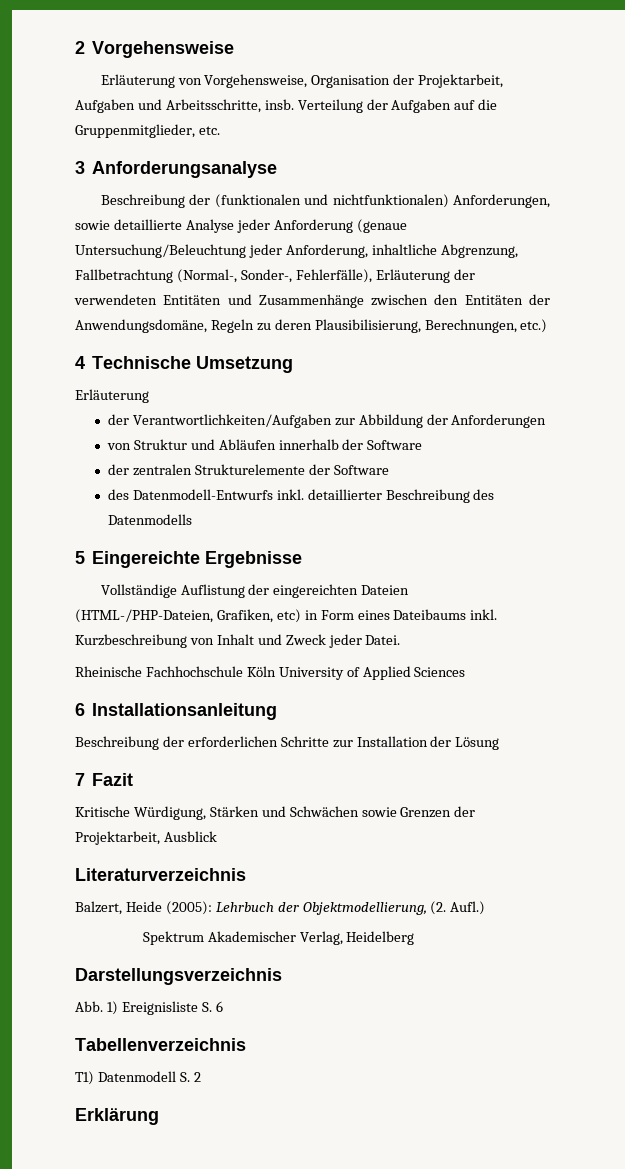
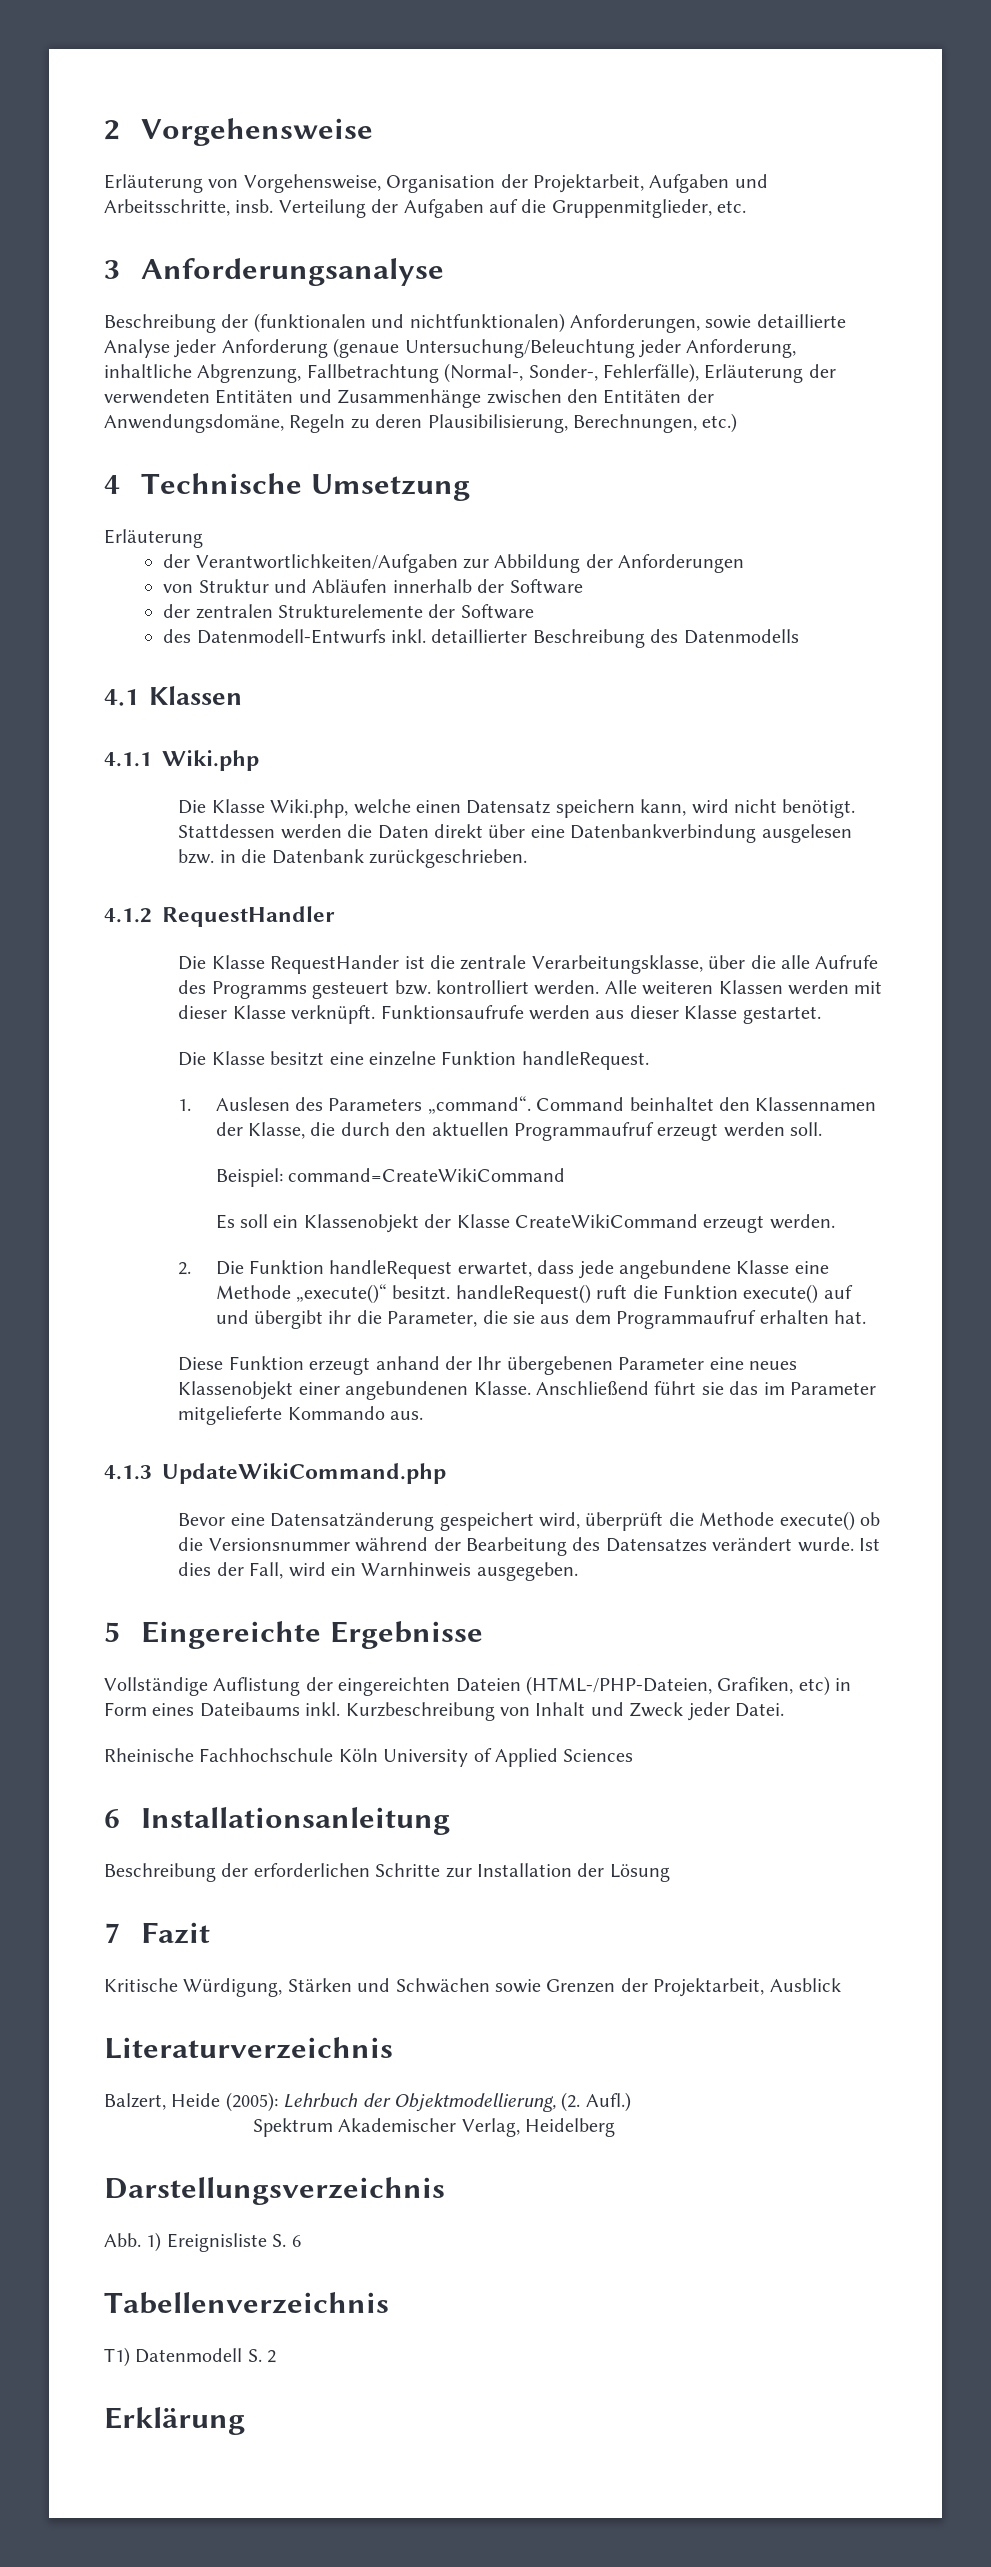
(192, 519) none -> [104,686,242,706] [104,750,259,771] [178,799,856,818] [178,824,852,843] [178,849,527,868] [104,906,335,927] [178,955,879,974] [178,980,883,999] [178,1005,821,1024] [178,1051,649,1070] [178,1096,877,1114] [215,1122,823,1141] [215,1168,565,1187] [215,1214,835,1233] [178,1260,829,1279] [215,1284,853,1304] [215,1310,866,1329] [178,1356,797,1375] [178,1381,876,1400] [178,1406,424,1425] [104,1463,446,1484] [178,1511,880,1531] [178,1537,880,1556] [178,1562,578,1581] // 4.1 Klassen // 4.1.1 Wiki.php // Die Klasse Wiki.php, welche einen Datensatz speichern kann, wird nicht benötigt. Stattdessen werden die Daten direkt über eine Datenbankverbindung ausgelesen bzw. in die Datenbank zurückgeschrieben. // 4.1.2 RequestHandler // Die Klasse RequestHander ist die zentrale Verarbeitungsklasse, über die alle Aufrufe des Programms gesteuert bzw. kontrolliert werden. Alle weiteren Klassen werden mit dieser Klasse verknüpft. Funktionsaufrufe werden aus dieser Klasse gestartet. // Die Klasse besitzt eine einzelne Funktion handleRequest. // 1. Auslesen des Parameters „command“. Command beinhaltet den Klassennamen der Klasse, die durch den aktuellen Programmaufruf erzeugt werden soll. // Beispiel: command=CreateWikiCommand // Es soll ein Klassenobjekt der Klasse CreateWikiCommand erzeugt werden. // 2. Die Funktion handleRequest erwartet, dass jede angebundene Klasse eine Methode „execute()“ besitzt. handleRequest() ruft die Funktion execute() auf und übergibt ihr die Parameter, die sie aus dem Programmaufruf erhalten hat. // Diese Funktion erzeugt anhand der Ihr übergebenen Parameter eine neues Klassenobjekt einer angebundenen Klasse. Anschließend führt sie das im Parameter mitgelieferte Kommando aus. // 4.1.3 UpdateWikiCommand.php // Bevor eine Datensatzänderung gespeichert wird, überprüft die Methode execute() ob die Versionsnummer während der Bearbeitung des Datensatzes verändert wurde. Ist dies der Fall, wird ein Warnhinweis ausgegeben.

